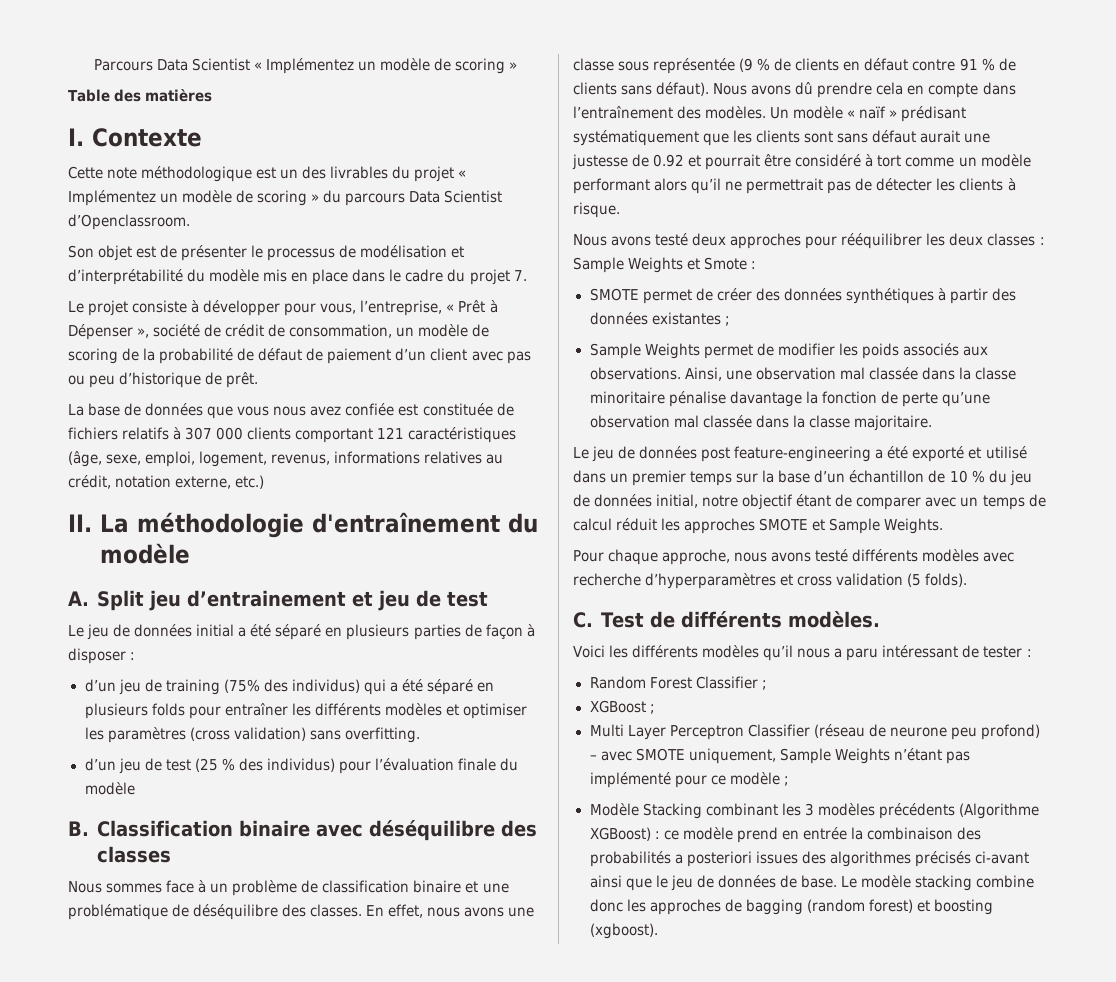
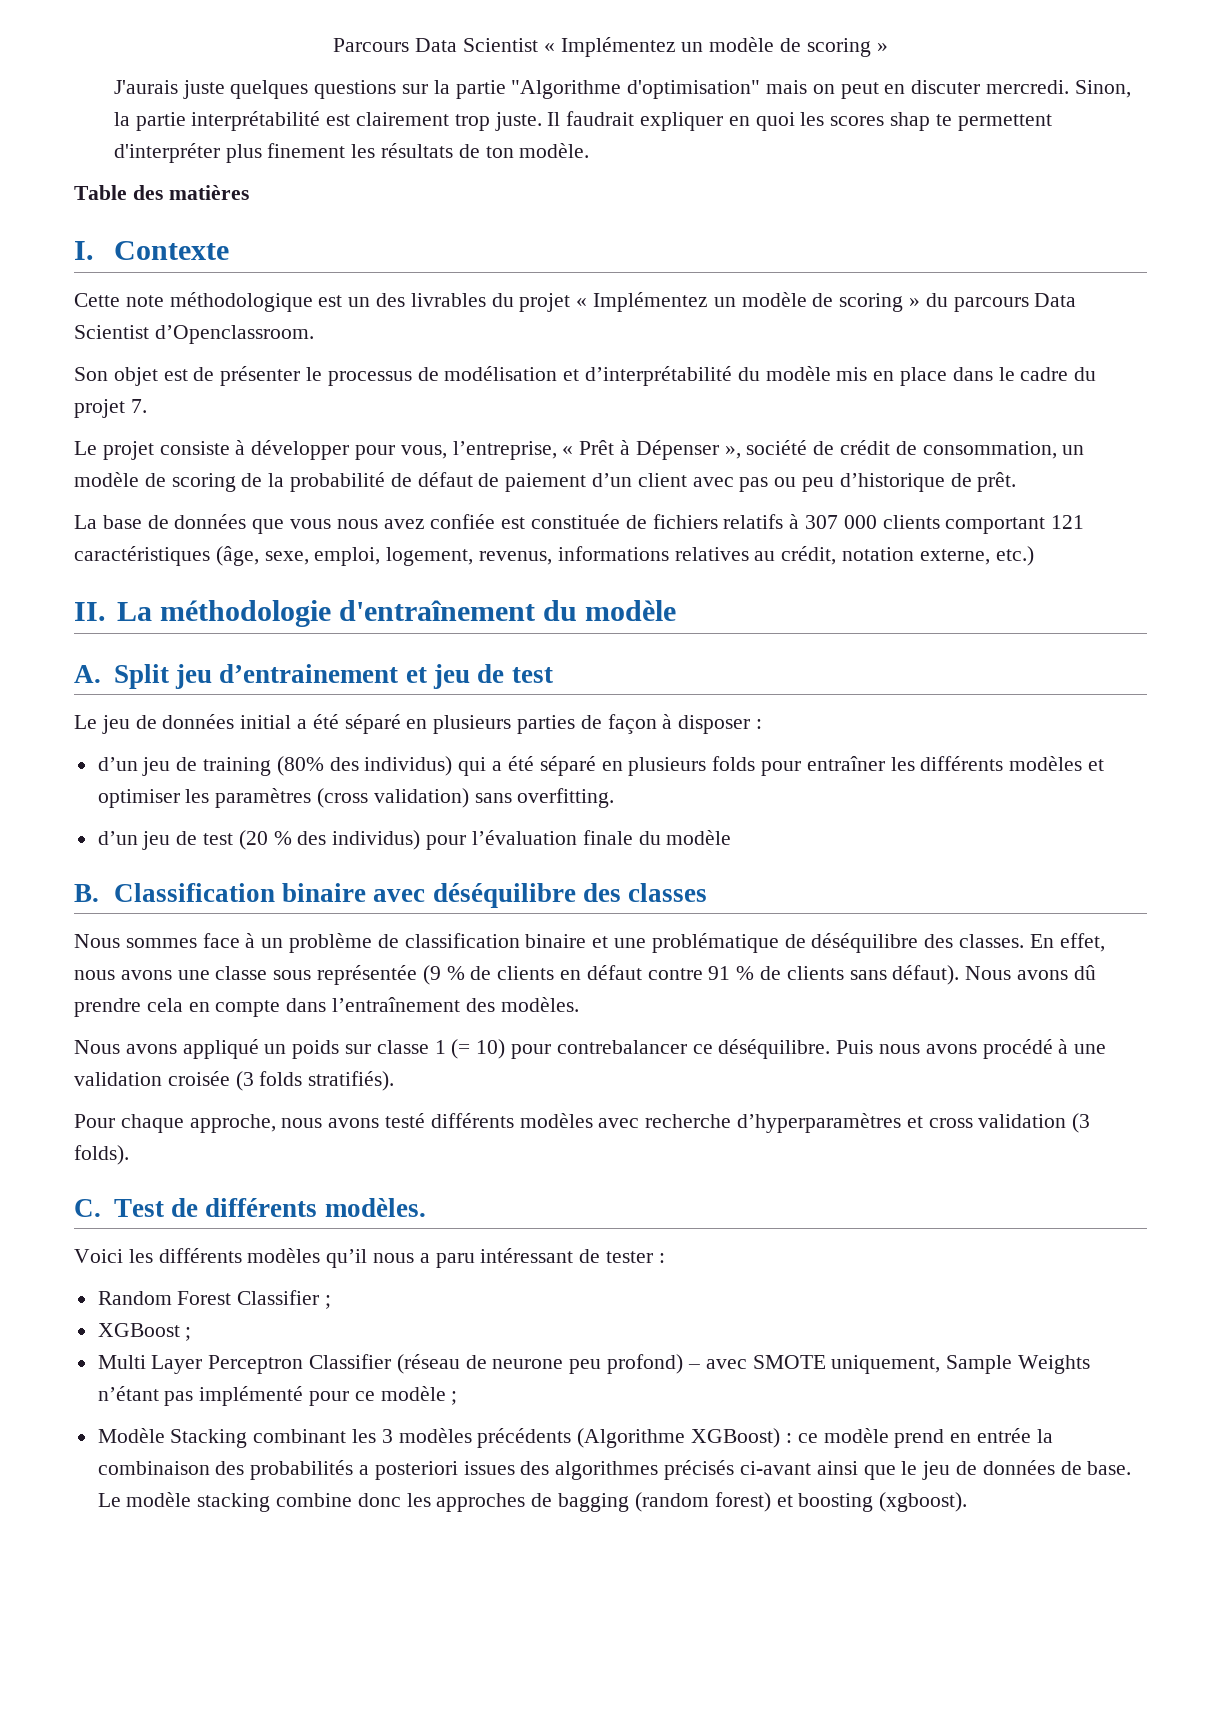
(518, 66) none -> [113,80,1131,99] [113,111,1052,131] [113,143,590,163] // J'aurais juste quelques questions sur la partie "Algorithme d'optimisation" mais on peut en discuter mercredi. Sinon, la partie interprétabilité est clairement trop juste. Il faudrait expliquer en quoi les scores shap te permettent d'interpréter plus finement les résultats de ton modèle.
[223,679,260,693] (75% -> [276,756,324,776] (80%
[194,758,218,772] (25 -> [238,830,268,850] (20
[770,106,967,122] [573,130,991,146] [572,154,1031,170] [573,178,1016,194] [573,202,620,218] [573,233,1045,249] [573,257,757,273] [589,288,1016,304] [589,312,730,326] [589,343,988,359] [589,367,1016,381] [589,391,990,407] [589,415,932,431] [573,446,1027,462] [573,470,1032,486] [573,494,1046,510] [573,518,944,534] Un modèle « naïf » prédisant systématiquement que les clients sont sans défaut aurait une justesse de 0.92 et pourrait être considéré à tort comme un modèle performant alors qu’il ne permettrait pas de détecter les clients à risque. // Nous avons testé deux approches pour rééquilibrer les deux classes : Sample Weights et Smote : // SMOTE permet de créer des données synthétiques à partir des données existantes ; // Sample Weights permet de modifier les poids associés aux observations. Ainsi, une observation mal classée dans la classe minoritaire pénalise davantage la fonction de perte qu’une observation mal classée dans la classe majoritaire. // Le jeu de données post feature-engineering a été exporté et utilisé dans un premier temps sur la base d’un échantillon de 10 % du jeu de données initial, notre objectif étant de comparer avec un temps de calcul réduit les approches SMOTE et Sample Weights. -> [74,1039,1107,1059] [74,1071,395,1091] // Nous avons appliqué un poids sur classe 1 (= 10) pour contrebalancer ce déséquilibre. Puis nous avons procédé à une validation croisée (3 folds stratifiés).
[907,573,922,587] (5 -> [1072,1113,1091,1133] (3

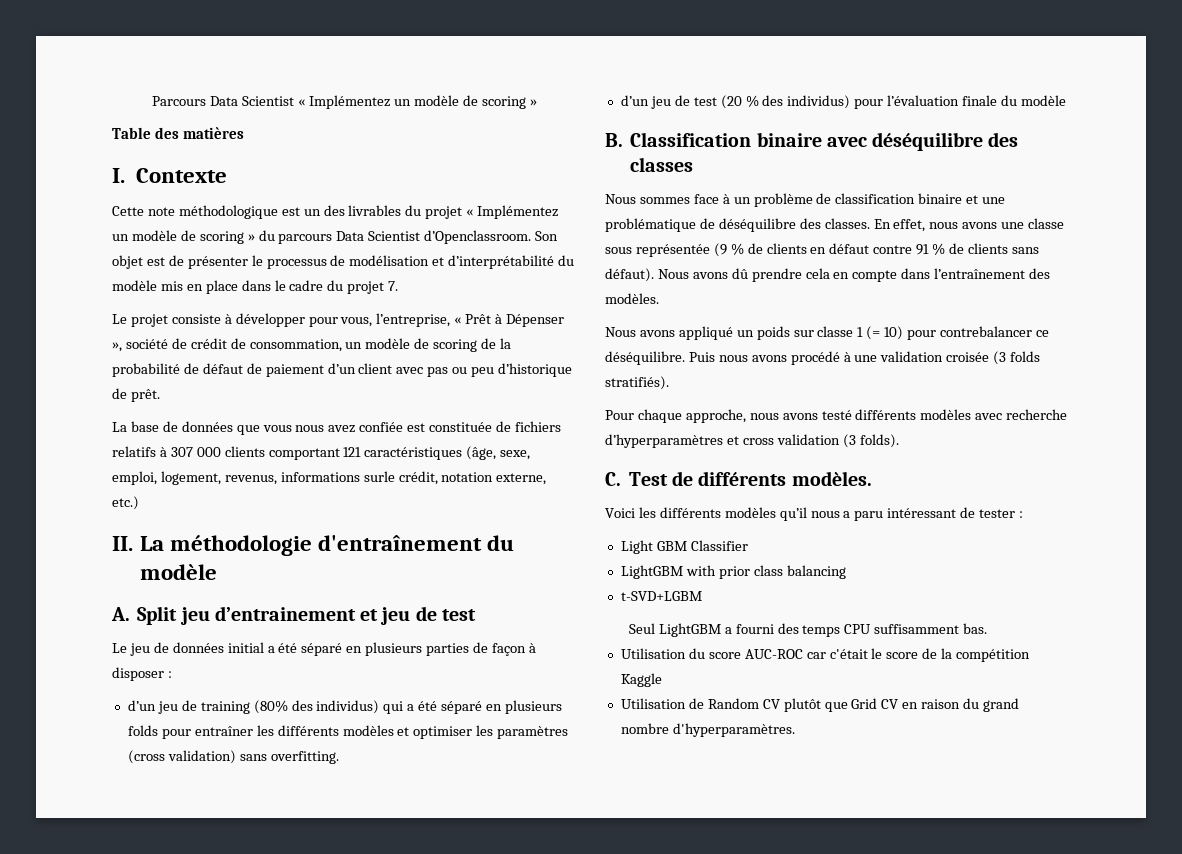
[113,80,1131,99] [113,111,1052,131] [113,143,590,163] // J'aurais juste quelques questions sur la partie "Algorithme d'optimisation" mais on peut en discuter mercredi. Sinon, la partie interprétabilité est clairement trop juste. Il faudrait expliquer en quoi les scores shap te permettent d'interpréter plus finement les résultats de ton modèle. -> (537, 102) none
(314, 334) // -> (532, 237) none
[674,547,776,561] relatives au -> [363,471,395,482] surle
[97,1290,332,1309] [97,1323,192,1341] [97,1354,1090,1374] [97,1386,458,1406] [97,1428,1053,1448] [97,1460,1132,1480] [97,1492,968,1512] Random Forest Classifier ; // XGBoost ; // Multi Layer Perceptron Classifier (réseau de neurone peu profond) – avec SMOTE uniquement, Sample Weights n’étant pas implémenté pour ce modèle ; // Modèle Stacking combinant les 3 modèles précédents (Algorithme XGBoost) : ce modèle prend en entrée la combinaison des probabilités a posteriori issues des algorithmes précisés ci-avant ainsi que le jeu de données de base. Le modèle stacking combine donc les approches de bagging (random forest) et boosting (xgboost). -> [620,540,748,554] [620,565,846,579] [620,591,702,601] [628,623,988,637] [620,648,1031,662] [620,673,662,687] [620,698,1020,712] [620,723,795,737] Light GBM Classifier // LightGBM with prior class balancing // t-SVD+LGBM // Seul LightGBM a fourni des temps CPU suffisamment bas. // Utilisation du score AUC-ROC car c'était le score de la compétition Kaggle // Utilisation de Random CV plutôt que Grid CV en raison du grand nombre d'hyperparamètres.

